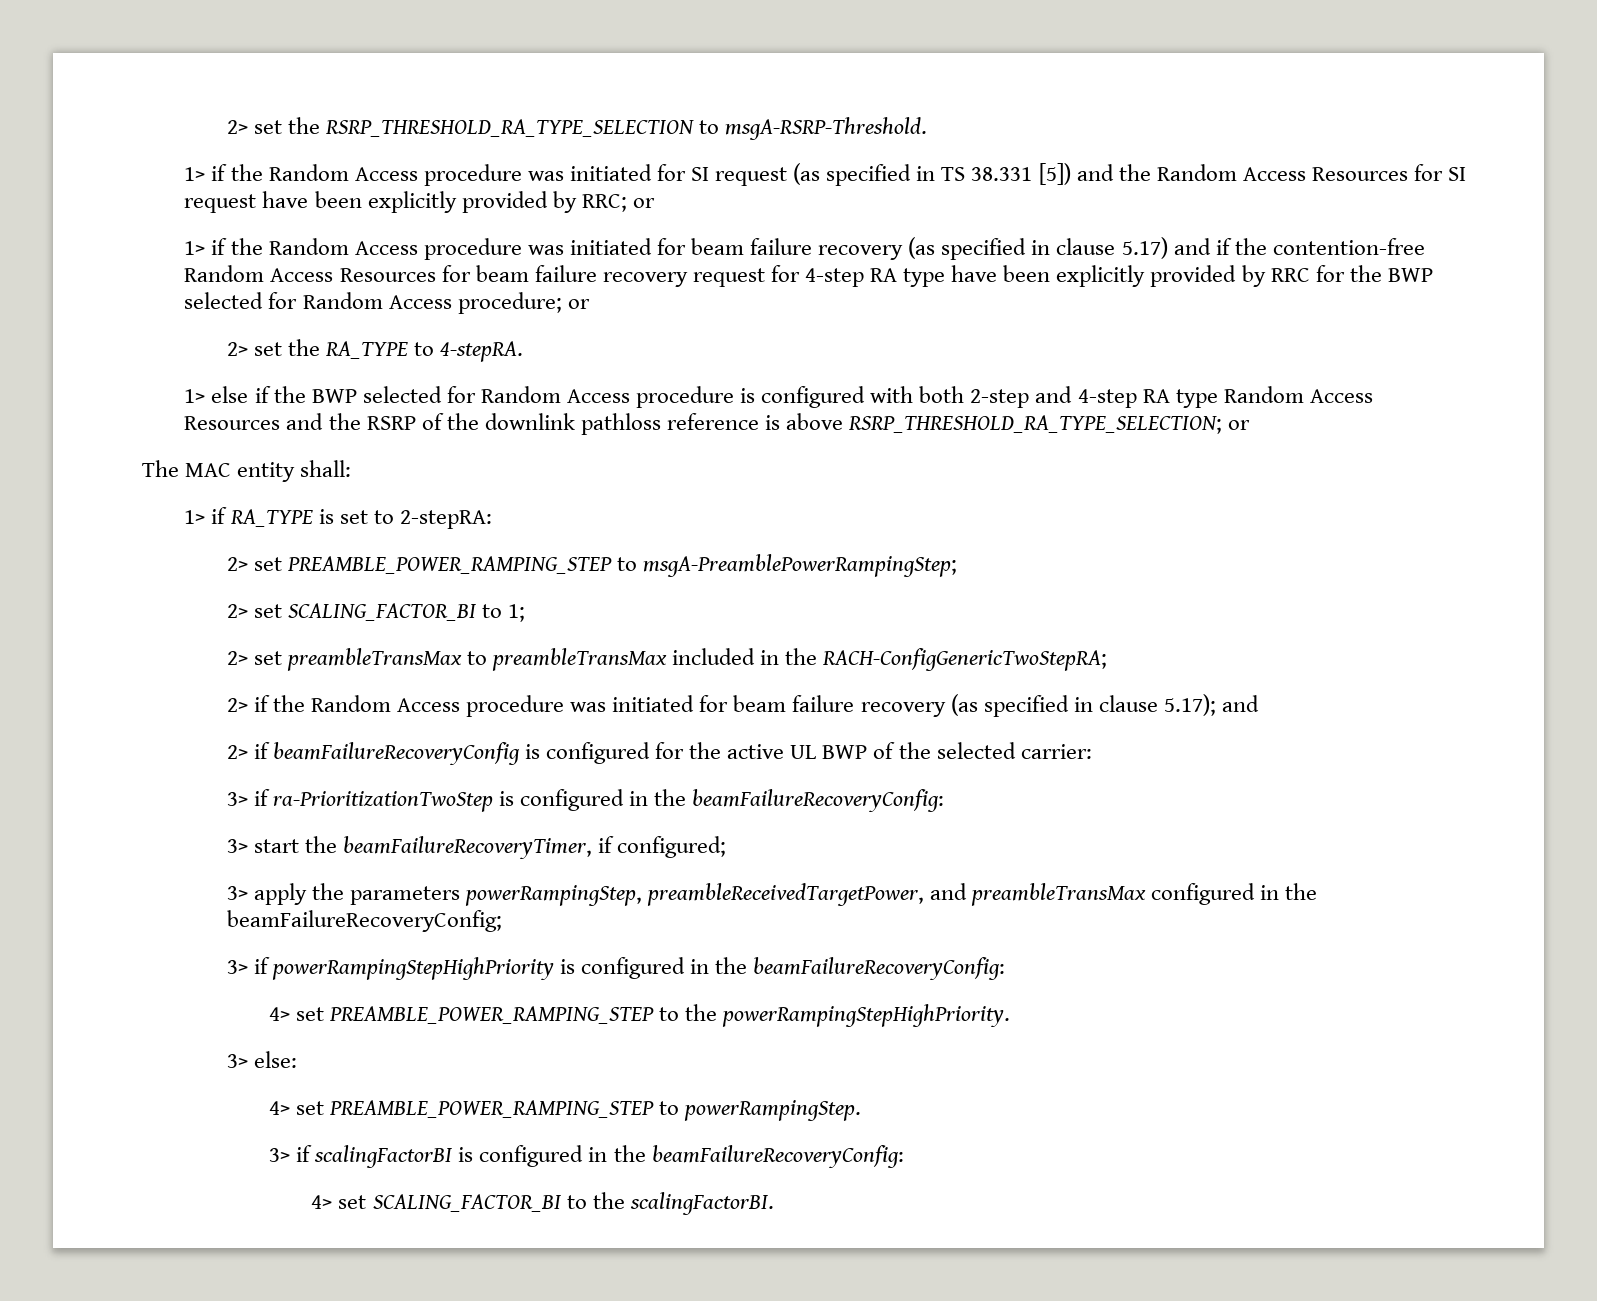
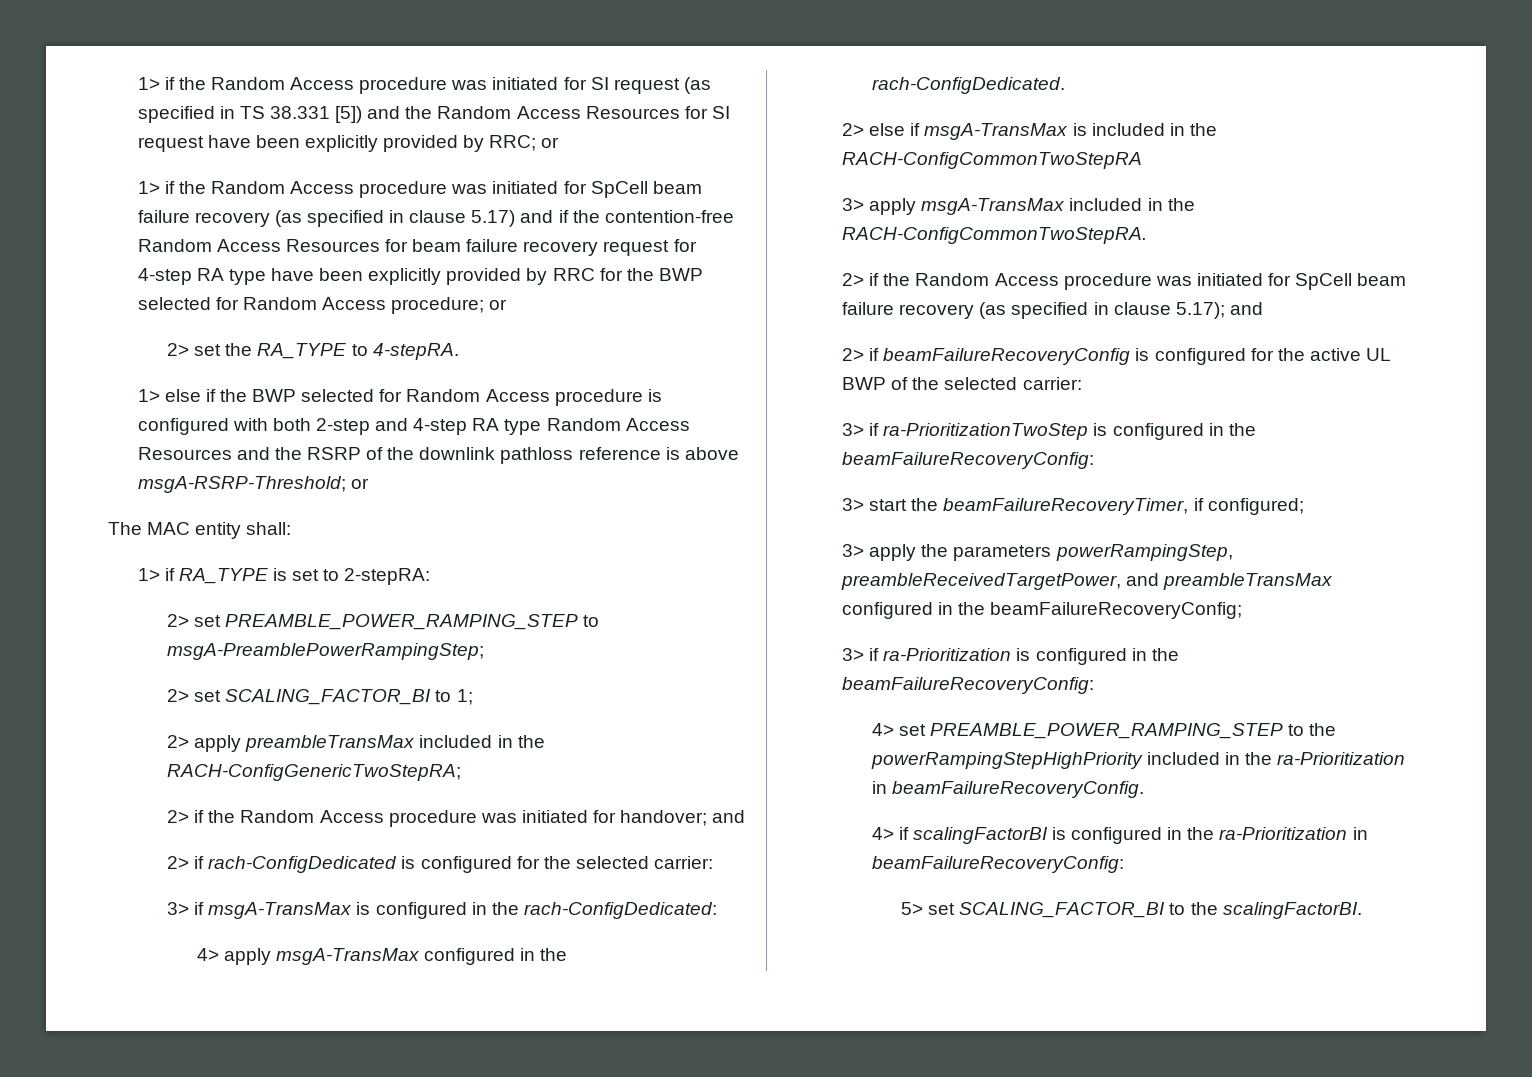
[226,117,928,140] 2> set the RSRP_THRESHOLD_RA_TYPE_SELECTION to msgA-RSRP-Threshold. // -> (137, 83) none
(686, 246) none -> [590,181,648,198] SpCell
[848,415,1223,434] RSRP_THRESHOLD_RA_TYPE_SELECTION; -> [137,476,346,493] msgA-RSRP-Threshold;
[253,648,487,671] set preambleTransMax to -> [194,735,242,752] apply
(729, 703) none -> [620,810,746,826] [167,856,714,873] [167,902,717,919] [196,948,568,965] [871,77,1065,94] [842,123,1217,140] [842,152,1143,169] [842,198,1195,215] [842,227,1148,244] [842,273,1353,290] handover; and // 2> if rach-ConfigDedicated is configured for the selected carrier: // 3> if msgA-TransMax is configured in the rach-ConfigDedicated: // 4> apply msgA-TransMax configured in the rach-ConfigDedicated. // 2> else if msgA-TransMax is included in the RACH-ConfigCommonTwoStepRA // 3> apply msgA-TransMax included in the RACH-ConfigCommonTwoStepRA. // 2> if the Random Access procedure was initiated for SpCell
[271,957,554,980] powerRampingStepHighPriority -> [883,648,1012,661] ra-Prioritization
[722,1004,1011,1027] [226,1051,297,1068] [269,1100,862,1121] [269,1148,291,1162] powerRampingStepHighPriority. // 3> else: // 4> set PREAMBLE_POWER_RAMPING_STEP to powerRampingStep. // 3> -> [870,752,1406,769] [871,781,1144,798] [871,827,894,840] powerRampingStepHighPriority included in the ra-Prioritization in beamFailureRecoveryConfig. // 4>
[651,1145,904,1168] [311,1195,333,1209] beamFailureRecoveryConfig: // 4> -> [1219,827,1368,840] [871,856,1124,873] [901,902,924,915] ra-Prioritization in beamFailureRecoveryConfig: // 5>

